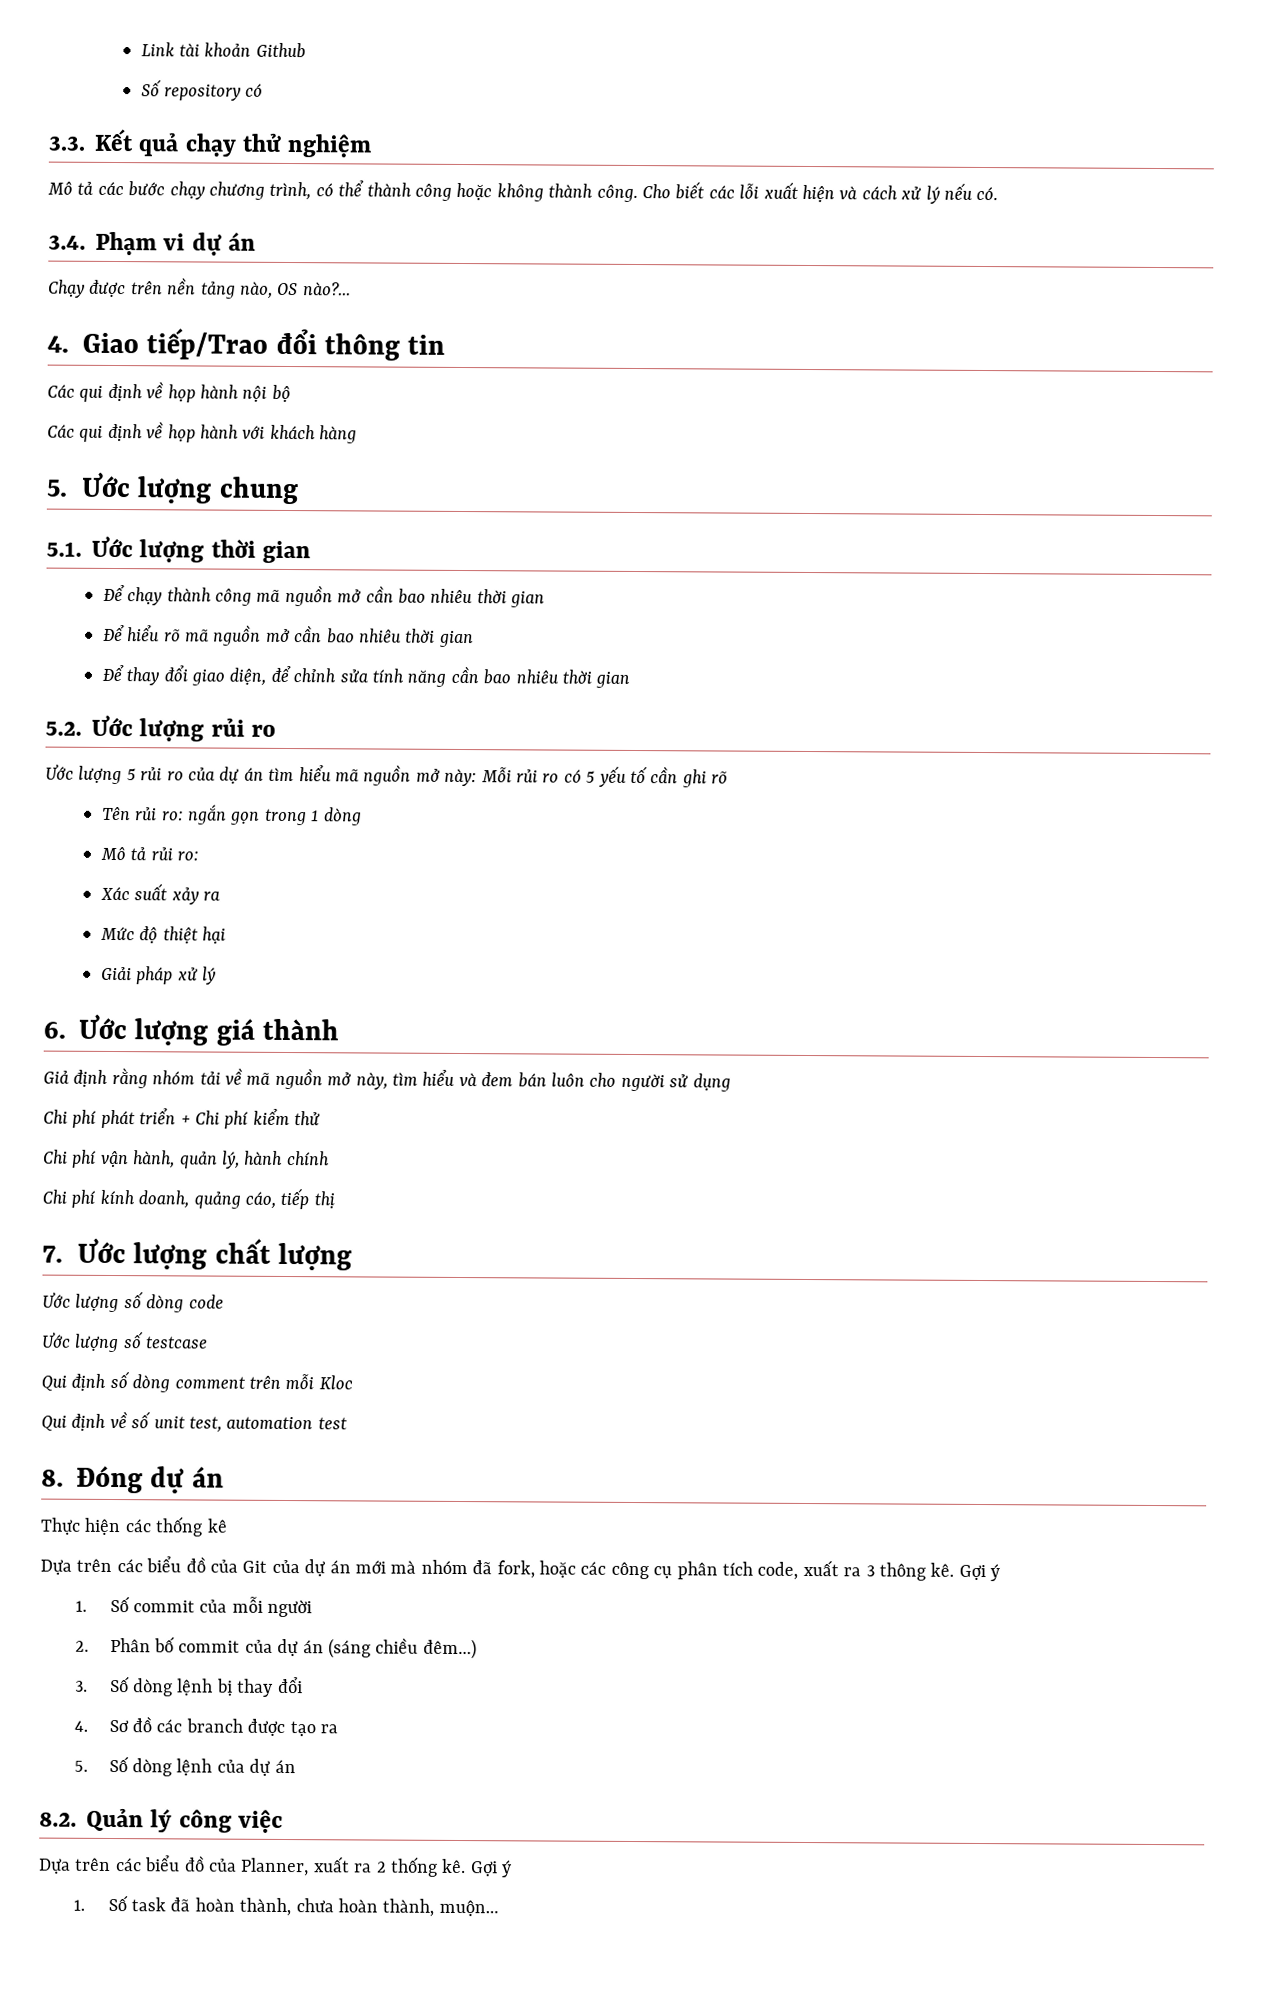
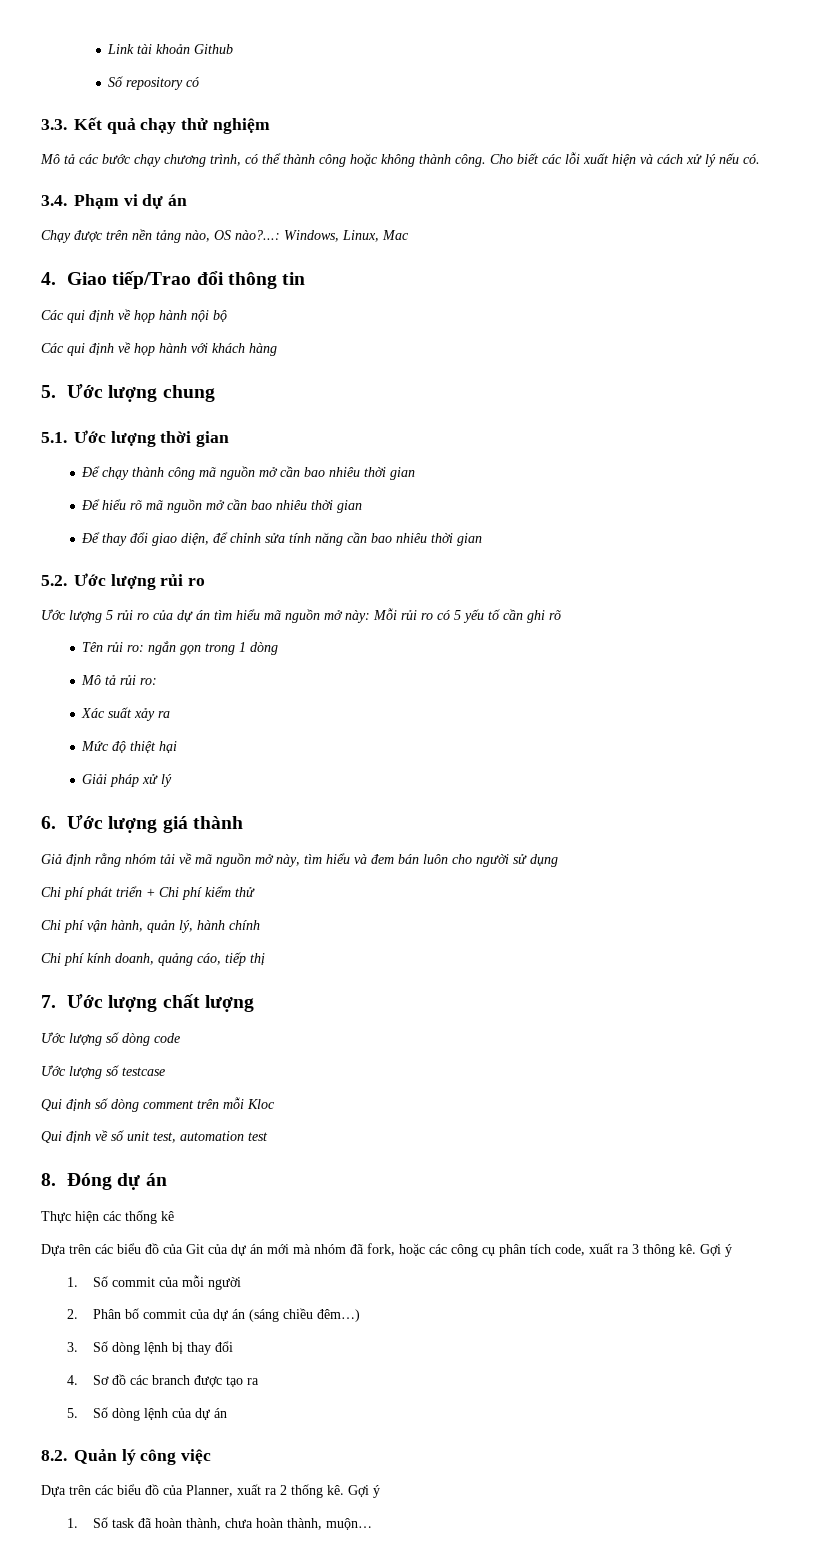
[302,282,351,296] nào?... -> [235,230,409,242] nào?...: Windows, Linux, Mac

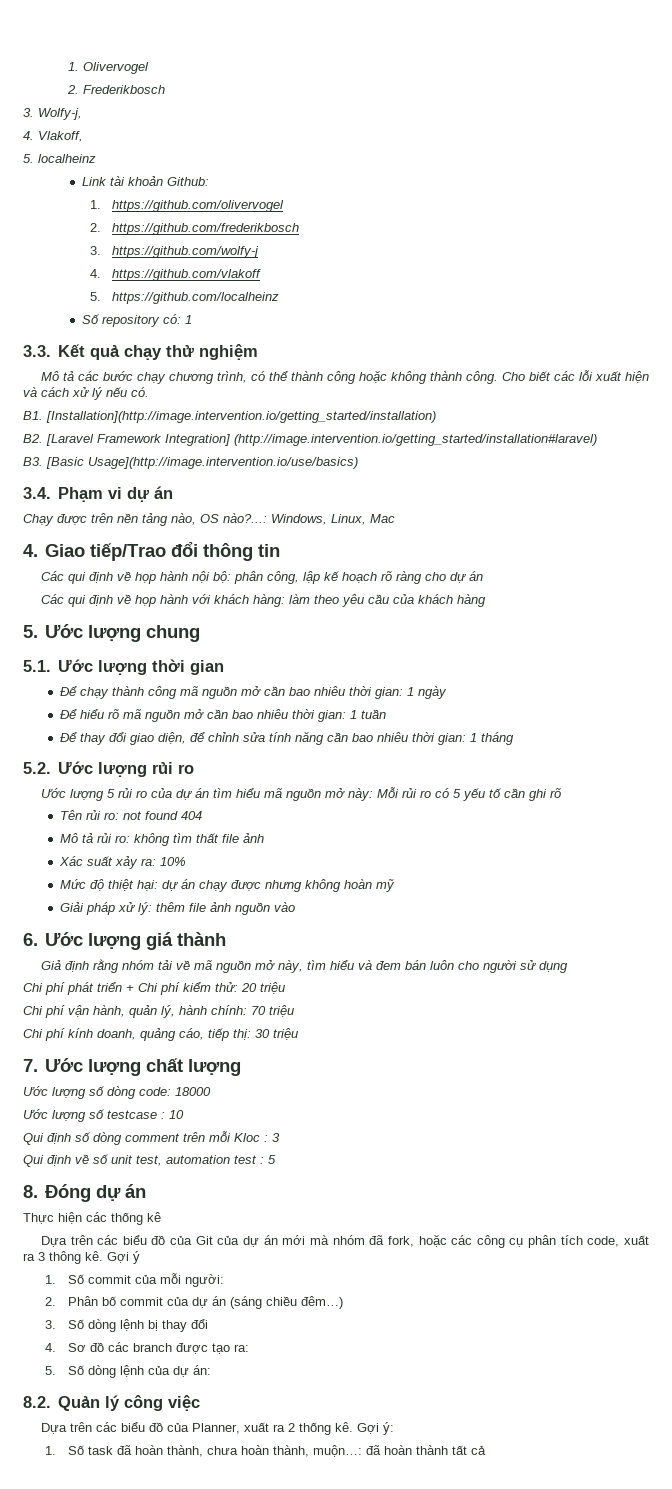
[107,44,234,54] Link tài khoản Github -> [67,62,149,74] [66,85,165,94] [23,108,82,120] [23,131,83,142] [23,154,96,163] [82,176,210,186] [90,200,285,212] [90,223,300,235] [90,246,260,258] [90,269,262,281] [90,292,280,304] 1. Olivervogel // 2. Frederikbosch // 3. Wolfy-j, // 4. Vlakoff, // 5. localheinz // Link tài khoản Github: // 1. https://github.com/olivervogel // 2. https://github.com/frederikbosch // 3. https://github.com/wolfy-j // 4. https://github.com/vlakoff // 5. https://github.com/localheinz
[186,77,200,87] có -> [163,314,193,324] có: 1
(760, 159) none -> [23,411,436,423] [23,434,597,446] [23,457,358,469] // B1. [Installation](http://image.intervention.io/getting_started/installation) // B2. [Laravel Framework Integration] (http://image.intervention.io/getting_started/installation#laravel) // B3. [Basic Usage](http://image.intervention.io/use/basics)
[213,310,227,322] bộ -> [212,571,483,584] bộ: phân công, lập kế hoạch rõ ràng cho dự án
(245, 348) none -> [252,594,453,607] hàng: làm theo yêu cầu của khách
[390,467,416,480] gian -> [374,686,447,699] gian: 1 ngày
[337,500,363,513] gian -> [317,709,386,722] gian: 1 tuần
[457,533,483,546] gian -> [437,732,514,745] gian: 1 tháng
[148,641,279,655] ngắn gọn trong 1 dòng -> [122,811,202,820] not found 404
(158, 681) none -> [133,833,264,846] không tìm thất file ảnh
[158,711,171,718] ra -> [140,857,186,866] ra: 10%
[159,741,178,753] [82,774,173,787] hại // Giải pháp xử lý -> [136,879,395,892] [59,902,295,915] hại: dự án chạy được nhưng không hoàn mỹ // Giải pháp xử lý: thêm file ảnh nguồn vào
[235,887,255,897] thử -> [215,982,285,994] thử: 20 triệu
[229,920,260,930] chính -> [211,1005,294,1017] chính: 70 triệu
[250,953,265,965] thị -> [233,1028,298,1040] thị: 30 triệu
[154,1033,180,1043] code -> [139,1087,211,1096] code: 18000
(165, 1071) none -> [161,1110,184,1119] : 10
(275, 1104) none -> [264,1133,280,1142] : 3
(268, 1136) none -> [260,1155,276,1164] : 5
[208,1277,242,1290] người -> [184,1274,224,1287] người:
[247,1378,260,1385] ra -> [233,1344,249,1352] ra:
[214,1408,228,1418] án -> [192,1365,211,1375] án:
[373,1485,380,1498] ý -> [382,1422,394,1435] ý:
[326,1518,373,1530] muộn… -> [312,1445,486,1457] muộn…: đã hoàn thành tất cả

